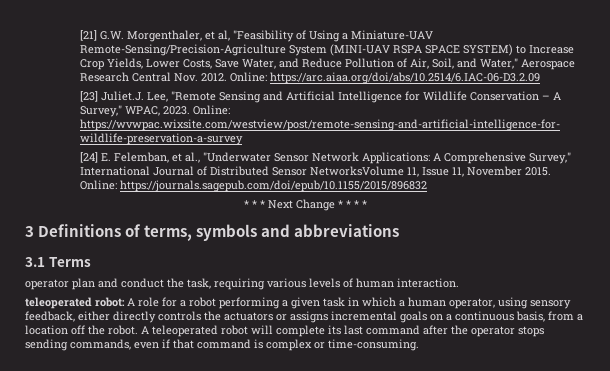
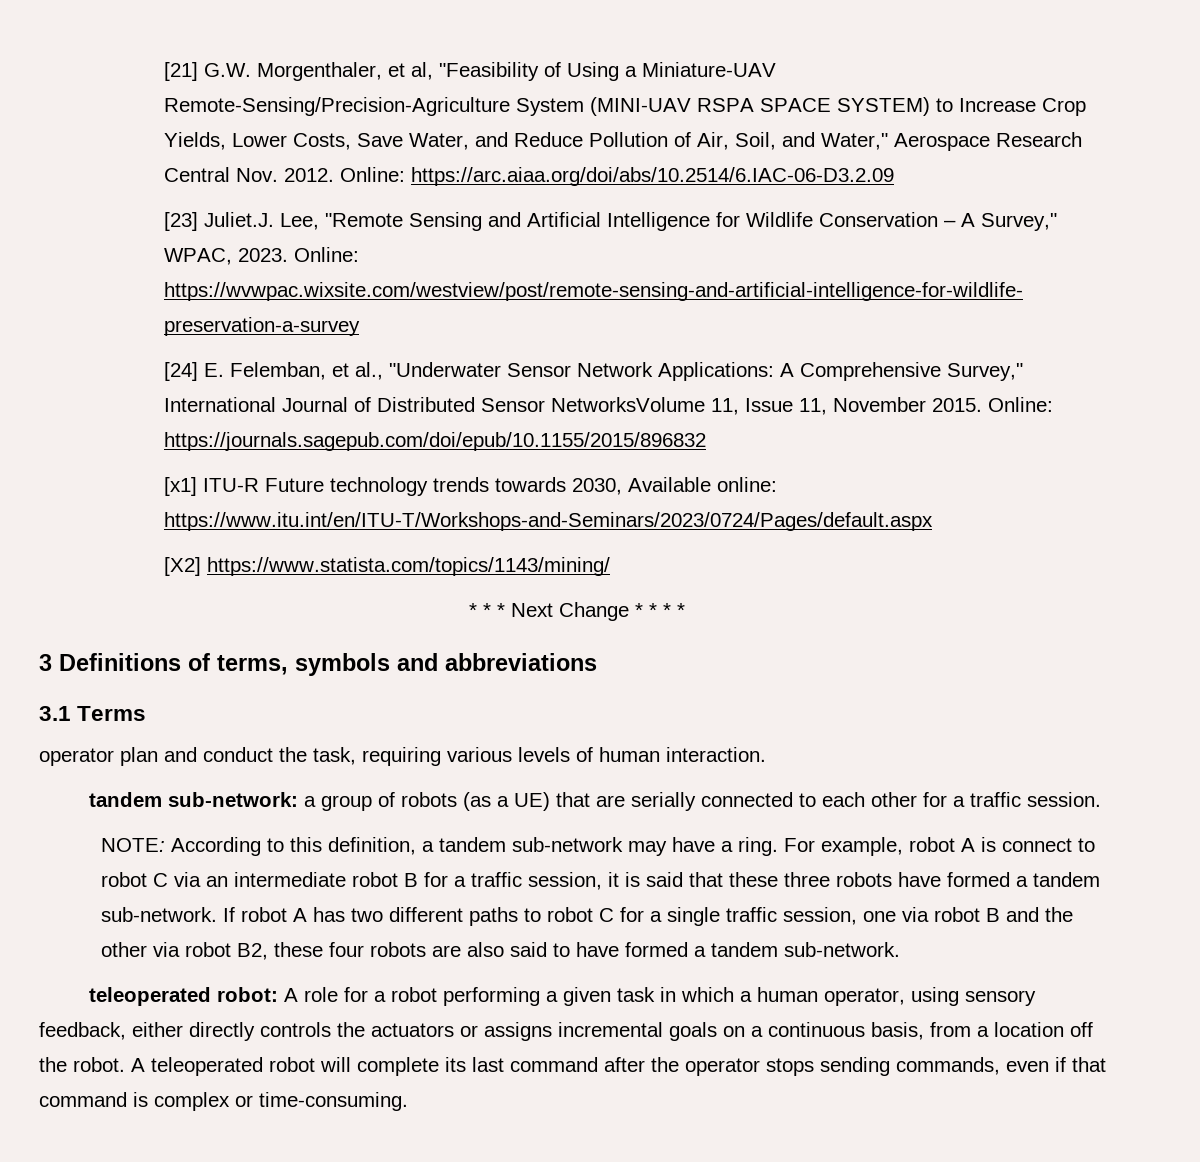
(428, 186) none -> [163,477,777,496] [163,512,933,531] [163,557,610,576] // [x1] ITU-R Future technology trends towards 2030, Available online: https://www.itu.int/en/ITU-T/Workshops-and-Seminars/2023/0724/Pages/default.aspx // [X2] https://www.statista.com/topics/1143/mining/
(459, 283) none -> [88,792,1101,811] [101,837,1096,856] [101,872,1101,890] [101,907,1074,926] [101,942,901,960] // tandem sub-network: a group of robots (as a UE) that are serially connected to each other for a traffic session. // NOTE: According to this definition, a tandem sub-network may have a ring. For example, robot A is connect to robot C via an intermediate robot B for a traffic session, it is said that these three robots have formed a tandem sub-network. If robot A has two different paths to robot C for a single traffic session, one via robot B and the other via robot B2, these four robots are also said to have formed a tandem sub-network.

